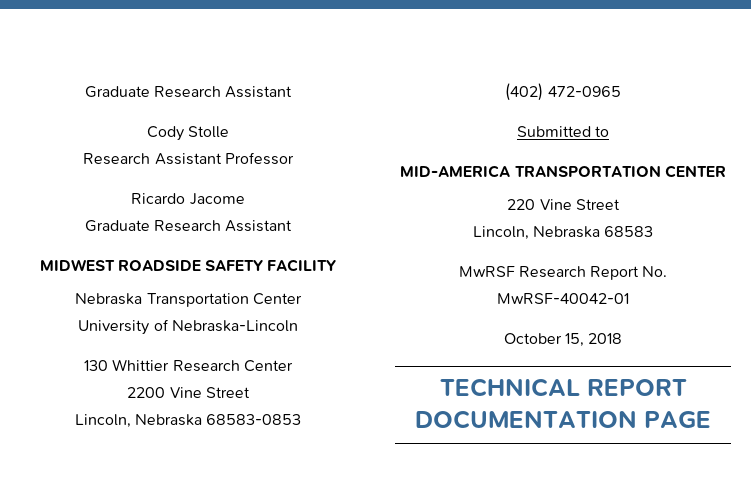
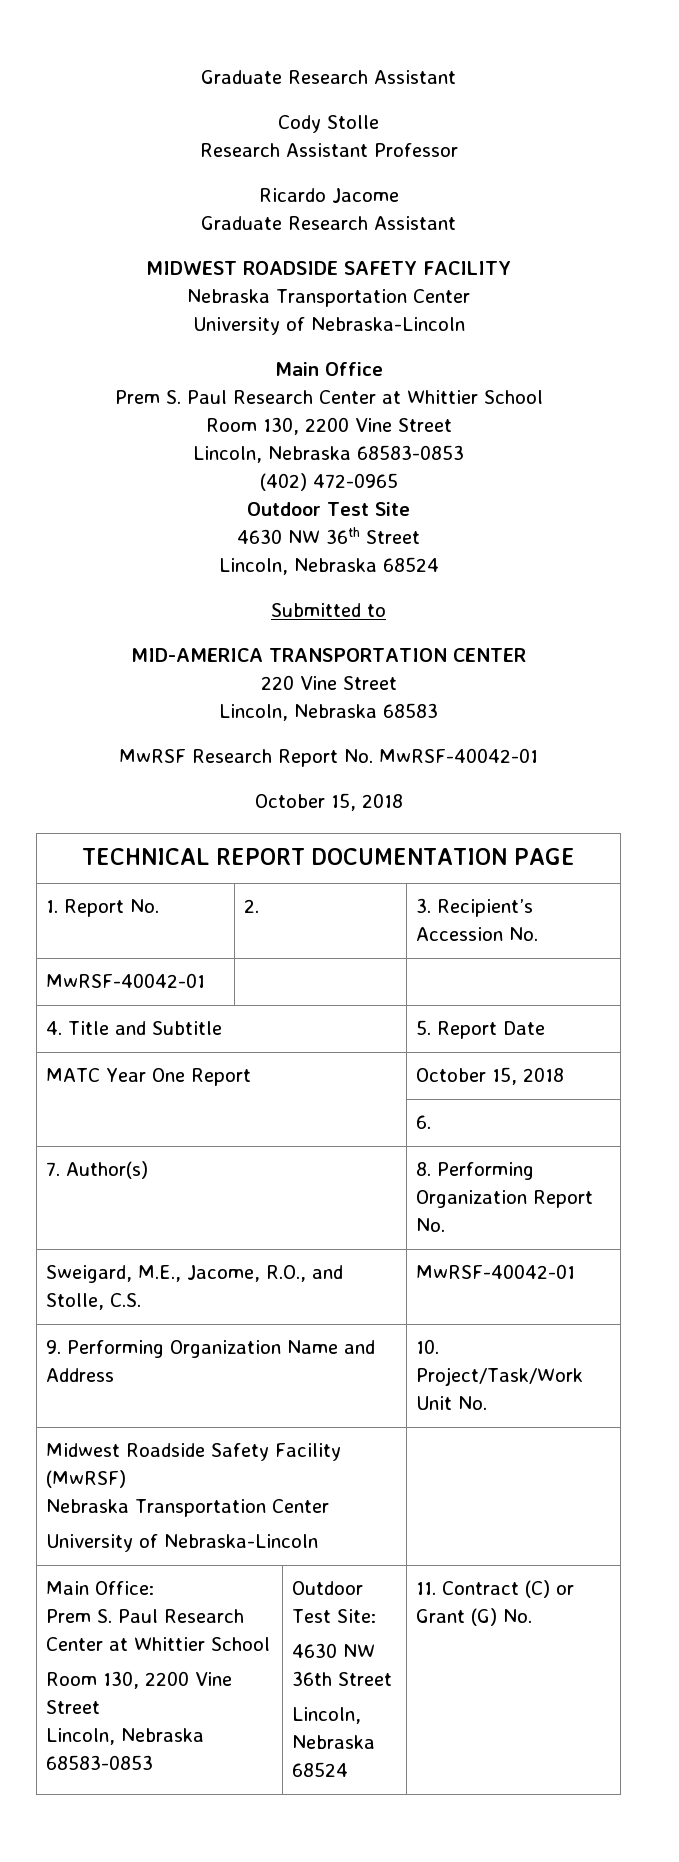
[84,359,293,372] 130 Whittier Research Center // -> [274,362,383,376] [114,390,543,404] [205,417,299,435] Main Office // Prem S. Paul Research Center at Whittier School // Room 130,
(621, 91) none -> [247,502,410,516] [237,527,420,544] [218,557,439,575] // Outdoor Test Site // 4630 NW 36th Street // Lincoln, Nebraska 68524
(711, 419) none -> [45,899,159,917] [243,899,259,913] [415,898,533,917] [415,927,538,941] [45,973,205,988] [45,1021,222,1035] [415,1020,545,1039] [45,1068,251,1086] [415,1067,564,1085] [415,1115,431,1129] [45,1161,148,1179] [415,1162,534,1180] [415,1190,593,1208] [415,1218,445,1232] [45,1265,343,1283] [45,1293,141,1310] [415,1264,575,1279] [45,1340,375,1358] [45,1368,114,1382] [415,1339,439,1354] [415,1367,583,1386] [415,1396,487,1410] [45,1443,341,1461] [45,1470,126,1488] [45,1499,329,1517] [45,1534,318,1552] [45,1581,154,1595] [45,1609,244,1623] [45,1637,270,1651] [45,1671,232,1689] [45,1700,100,1714] [45,1728,204,1745] [45,1755,153,1770] [291,1581,363,1595] [291,1609,376,1623] [291,1643,375,1658] [291,1671,392,1686] [291,1707,361,1724] [291,1735,375,1749] [291,1762,348,1777] [415,1580,574,1598] [415,1608,532,1626] // 1. Report No. | 2. | 3. Recipient’s Accession No. // MwRSF-40042-01 | | // 4. Title and Subtitle | 5. Report Date // MATC Year One Report | October 15, 2018 // | 6. // 7. Author(s) | 8. Performing Organization Report No. // Sweigard, M.E., Jacome, R.O., and Stolle, C.S. | MwRSF-40042-01 // 9. Performing Organization Name and Address | 10. Project/Task/Work Unit No. // Midwest Roadside Safety Facility (MwRSF) // Nebraska Transportation Center // University of Nebraska-Lincoln | // Main Office: // Prem S. Paul Research Center at Whittier School // Room 130, 2200 Vine Street // Lincoln, Nebraska 68583-0853 | Outdoor Test Site: // 4630 NW 36th Street // Lincoln, Nebraska 68524 | 11. Contract (C) or Grant (G) No.

